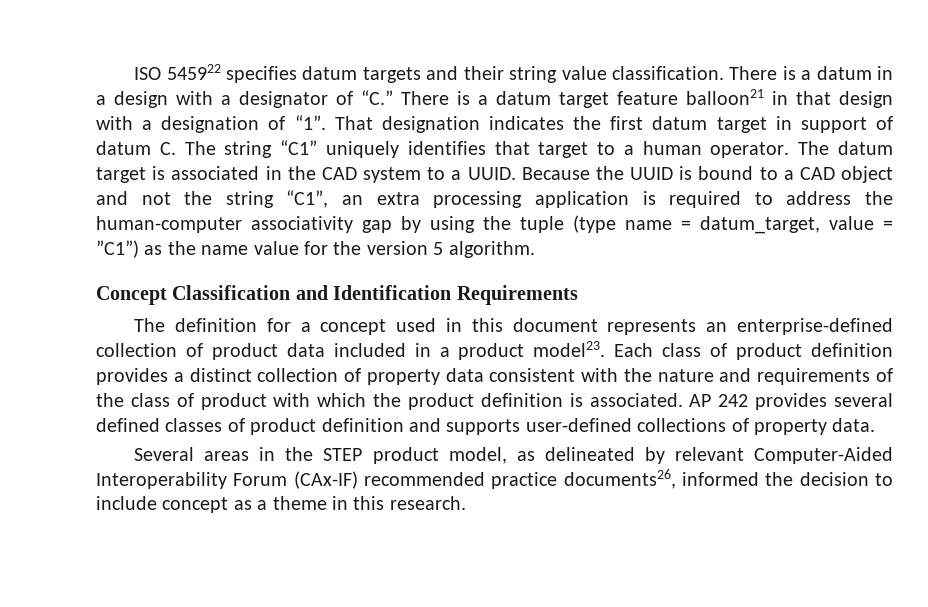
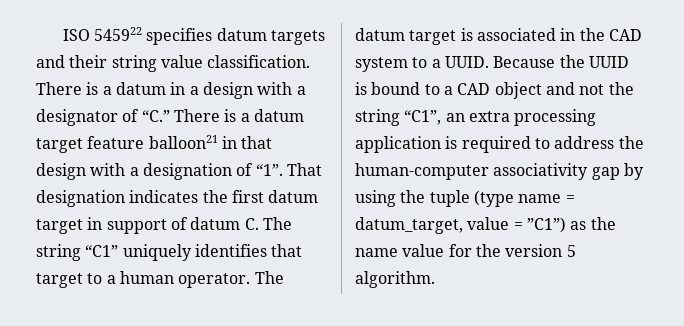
[96,285,578,305] [134,318,894,335] [96,341,893,360] [96,368,893,385] [96,393,893,410] [96,418,876,435] [134,447,893,464] [96,469,894,489] [96,496,466,513] // Concept Classification and Identification Requirements // The definition for a concept used in this document represents an enterprise-defined collection of product data included in a product model23. Each class of product definition provides a distinct collection of property data consistent with the nature and requirements of the class of product with which the product definition is associated. AP 242 provides several defined classes of product definition and supports user-defined collections of property data. // Several areas in the STEP product model, as delineated by relevant Computer-Aided Interoperability Forum (CAx-IF) recommended practice documents26, informed the decision to include concept as a theme in this research. -> (435, 279) none

